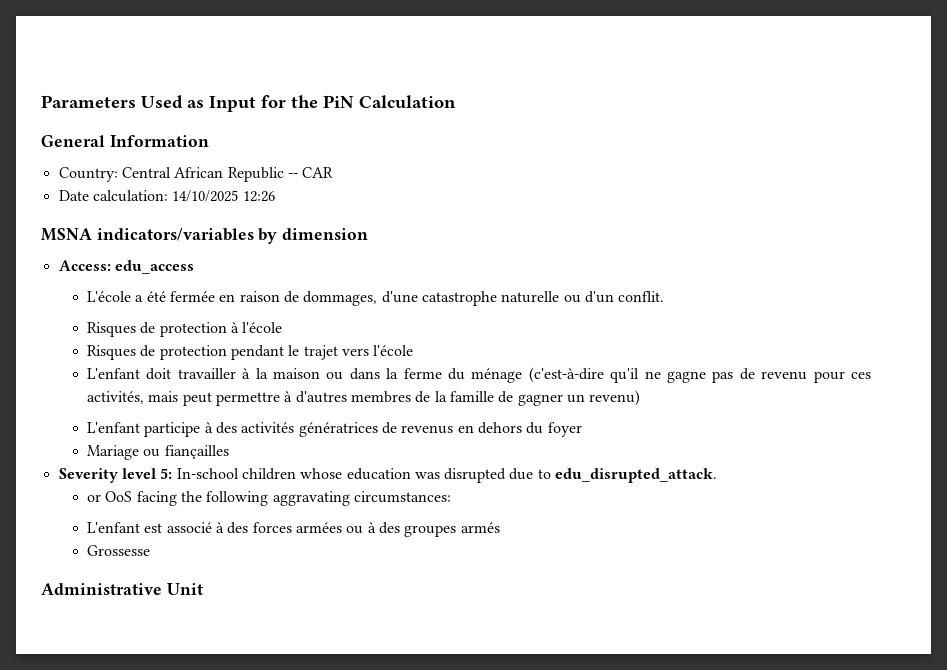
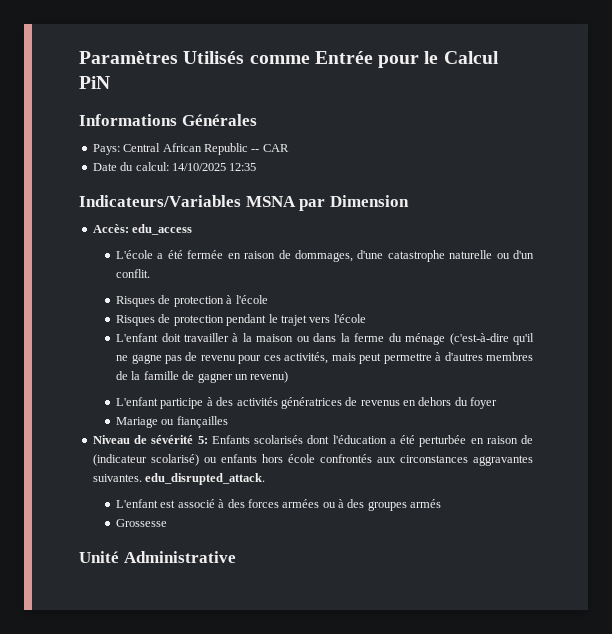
[41,95,456,112] [41,135,209,147] [58,167,118,182] Parameters Used as Input for the PiN Calculation // General Information // Country: -> [79,51,499,68] [79,76,110,89] [79,114,257,126] [92,144,120,155] Paramètres Utilisés comme Entrée pour le Calcul PiN // Informations Générales // Pays:
[92,190,275,202] [41,228,369,244] [58,260,111,271] calculation: 14/10/2025 12:26 // MSNA indicators/variables by dimension // Access: -> [120,162,257,171] [79,195,409,211] [92,224,129,233] du calcul: 14/10/2025 12:35 // Indicateurs/Variables MSNA par Dimension // Accès:
[58,468,718,483] [87,491,451,506] Severity level 5: In-school children whose education was disrupted due to edu_disrupted_attack. // or OoS facing the following aggravating circumstances: -> [92,435,533,447] [92,454,533,466] [92,473,266,485] Niveau de sévérité 5: Enfants scolarisés dont l'éducation a été perturbée en raison de (indicateur scolarisé) ou enfants hors école confrontés aux circonstances aggravantes suivantes. edu_disrupted_attack.
[41,583,203,595] Administrative Unit -> [79,551,236,563] Unité Administrative

